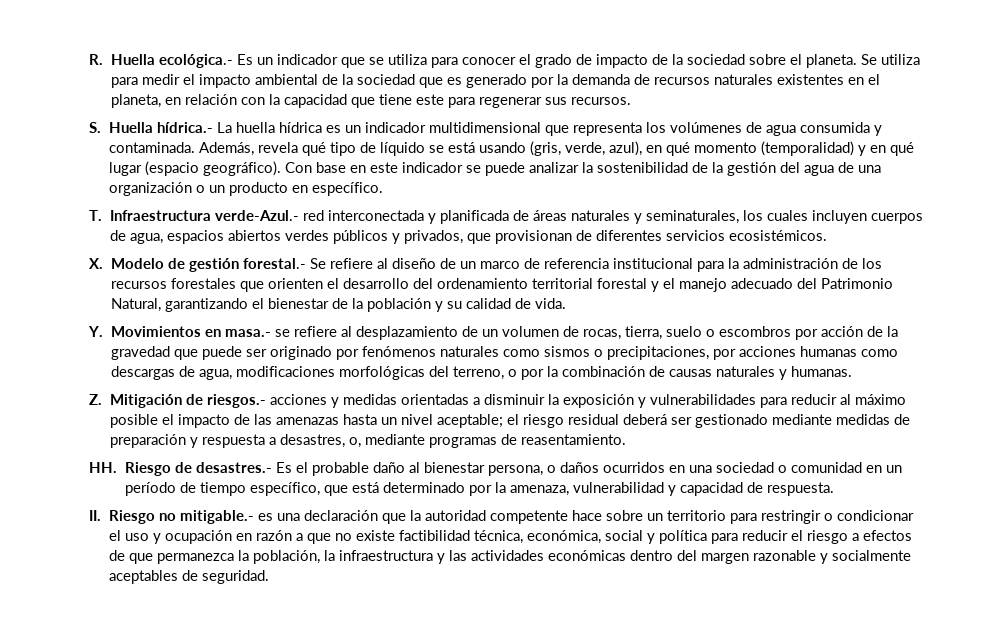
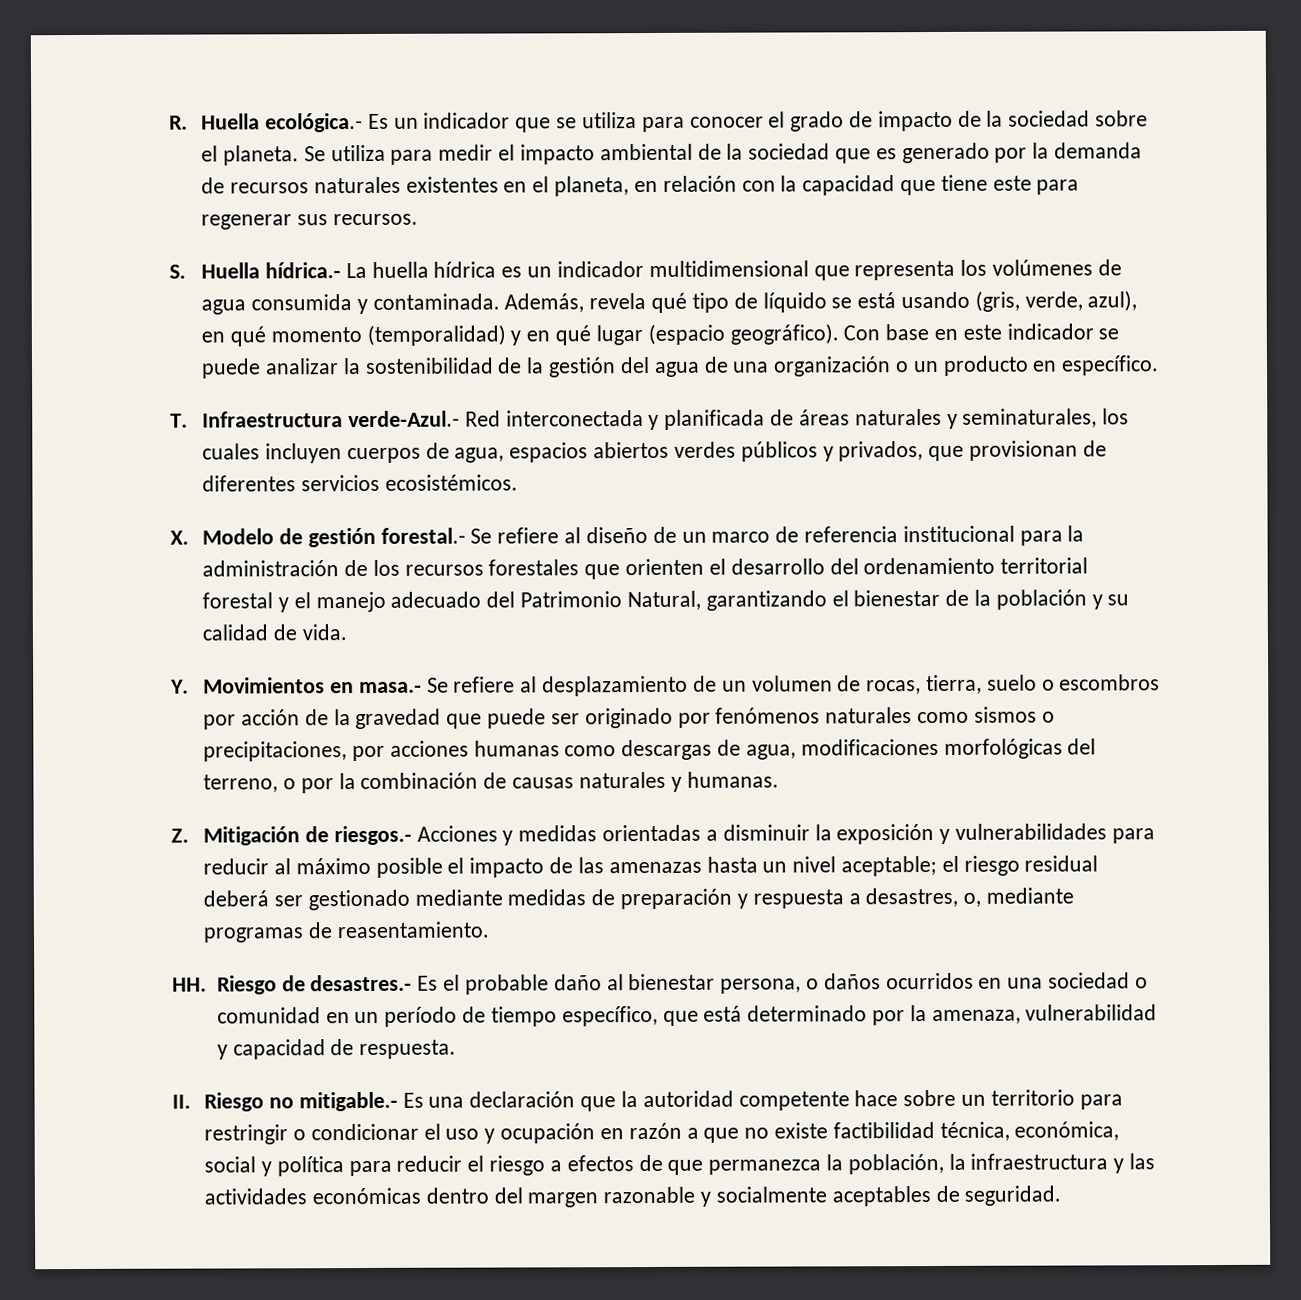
[302,210,324,221] red -> [464,410,501,427] Red
[274,329,290,337] se -> [426,677,449,693] Se
[269,394,327,405] acciones -> [416,825,498,842] Acciones
[257,513,273,521] es -> [402,1092,424,1108] Es

